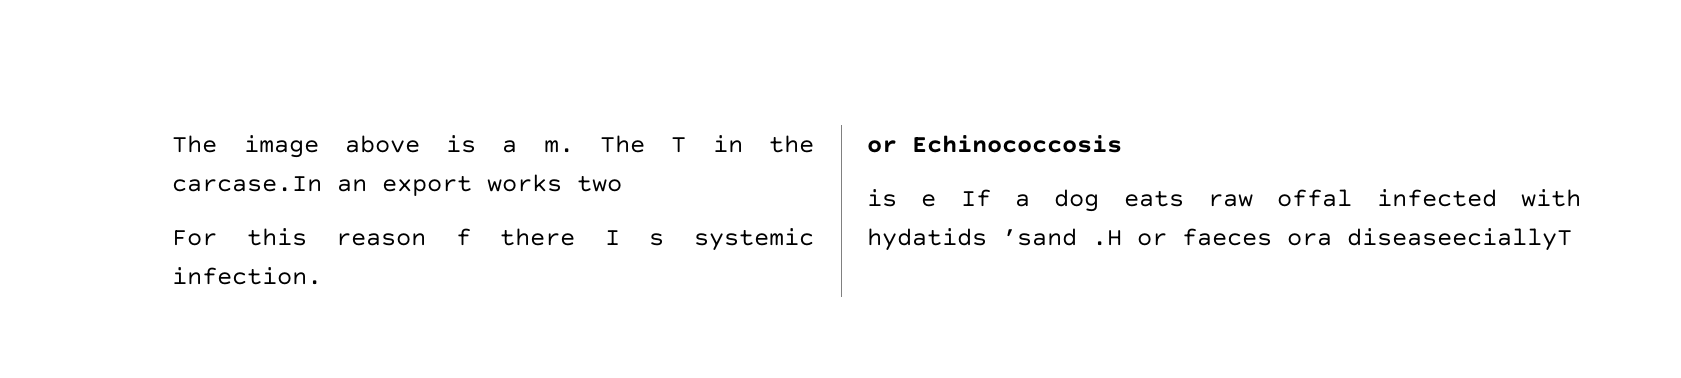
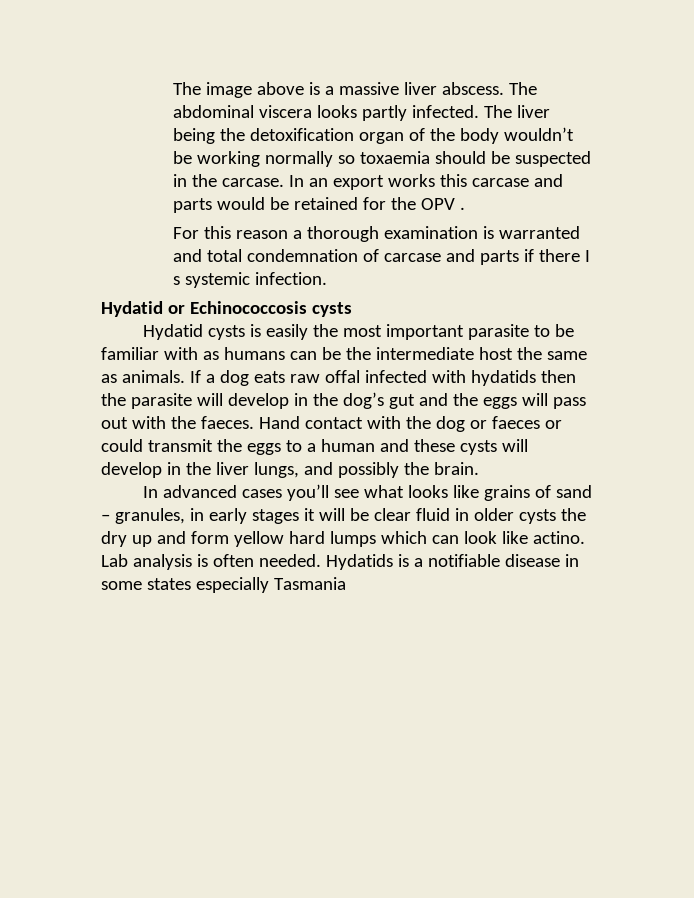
[543,135,814,153] [172,174,623,196] [172,228,471,246] m. The T in the carcase.In an export works two // For this reason f -> [339,82,538,95] [173,105,551,121] [173,127,575,144] [173,151,592,167] [173,174,564,190] [173,197,466,213] [173,226,581,242] [173,249,535,265] massive liver abscess. The abdominal viscera looks partly infected. The liver being the detoxification organ of the body wouldn’t be working normally so toxaemia should be suspected in the carcase. In an export works this carcase and parts would be retained for the OPV . // For this reason a thorough examination is warranted and total condemnation of carcase and parts if
(323, 276) none -> [101,301,163,317] Hydatid
[867,189,937,207] // is e -> [311,302,352,317] [142,324,574,340] [101,347,587,360] [101,370,185,383] cysts // Hydatid cysts is easily the most important parasite to be familiar with as humans can be the intermediate host the same as animals.
[1002,228,1572,251] ’sand .H or faeces ora diseaseeciallyT -> [540,370,576,383] [101,392,586,409] [101,416,562,432] [101,439,528,455] [101,462,479,478] [142,484,592,501] [101,508,586,524] [101,531,585,547] [101,554,579,570] [101,577,346,593] then the parasite will develop in the dog’s gut and the eggs will pass out with the faeces. Hand contact with the dog or faeces or could transmit the eggs to a human and these cysts will develop in the liver lungs, and possibly the brain. // In advanced cases you’ll see what looks like grains of sand – granules, in early stages it will be clear fluid in older cysts the dry up and form yellow hard lumps which can look like actino. Lab analysis is often needed. Hydatids is a notifiable disease in some states especially Tasmania

